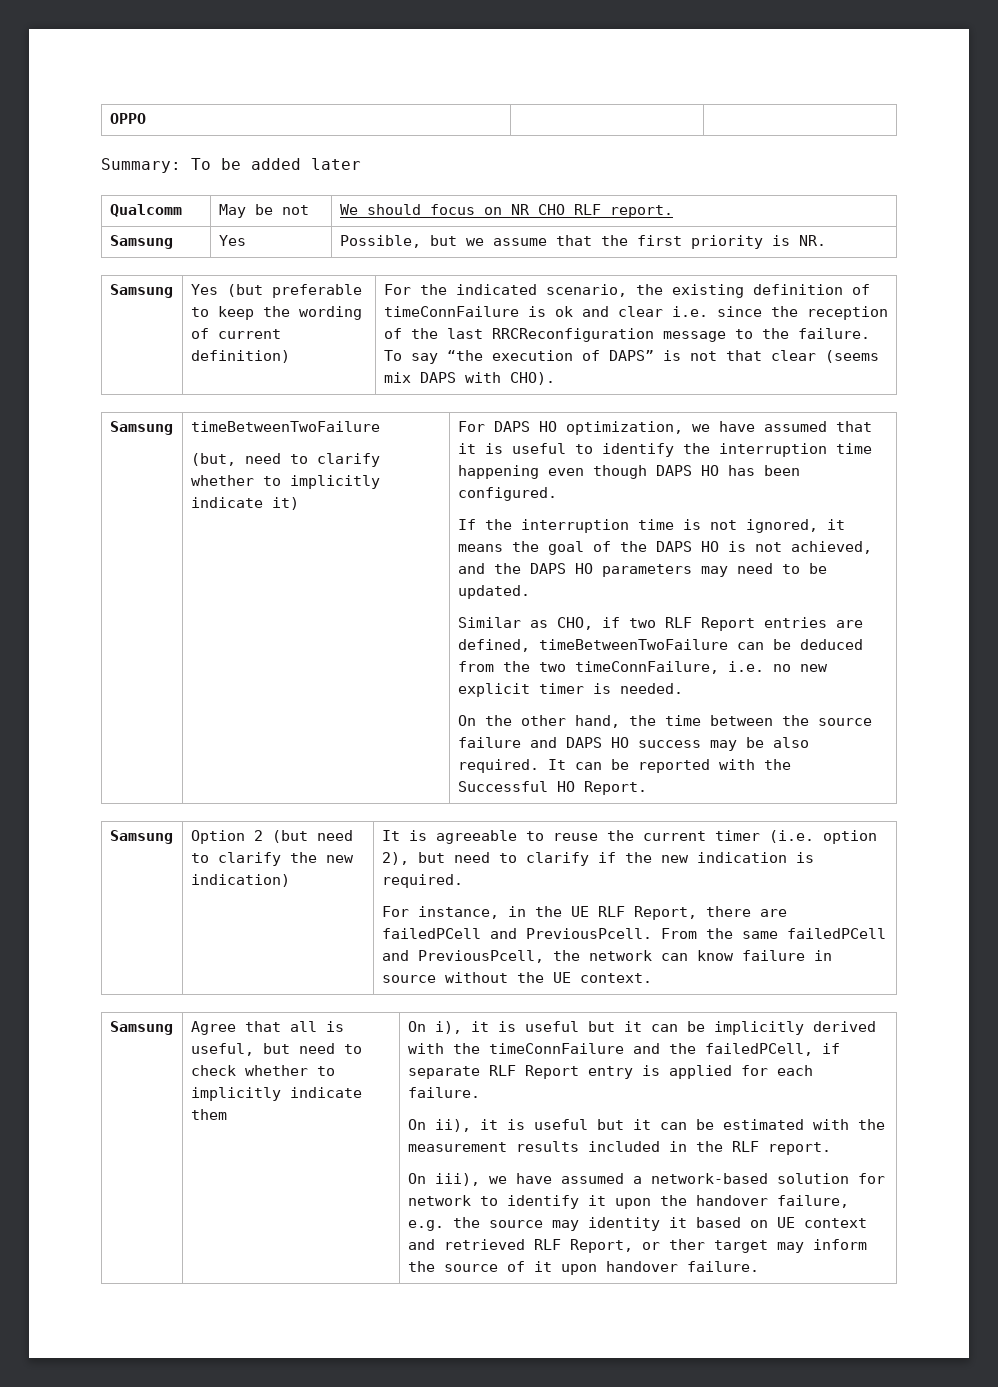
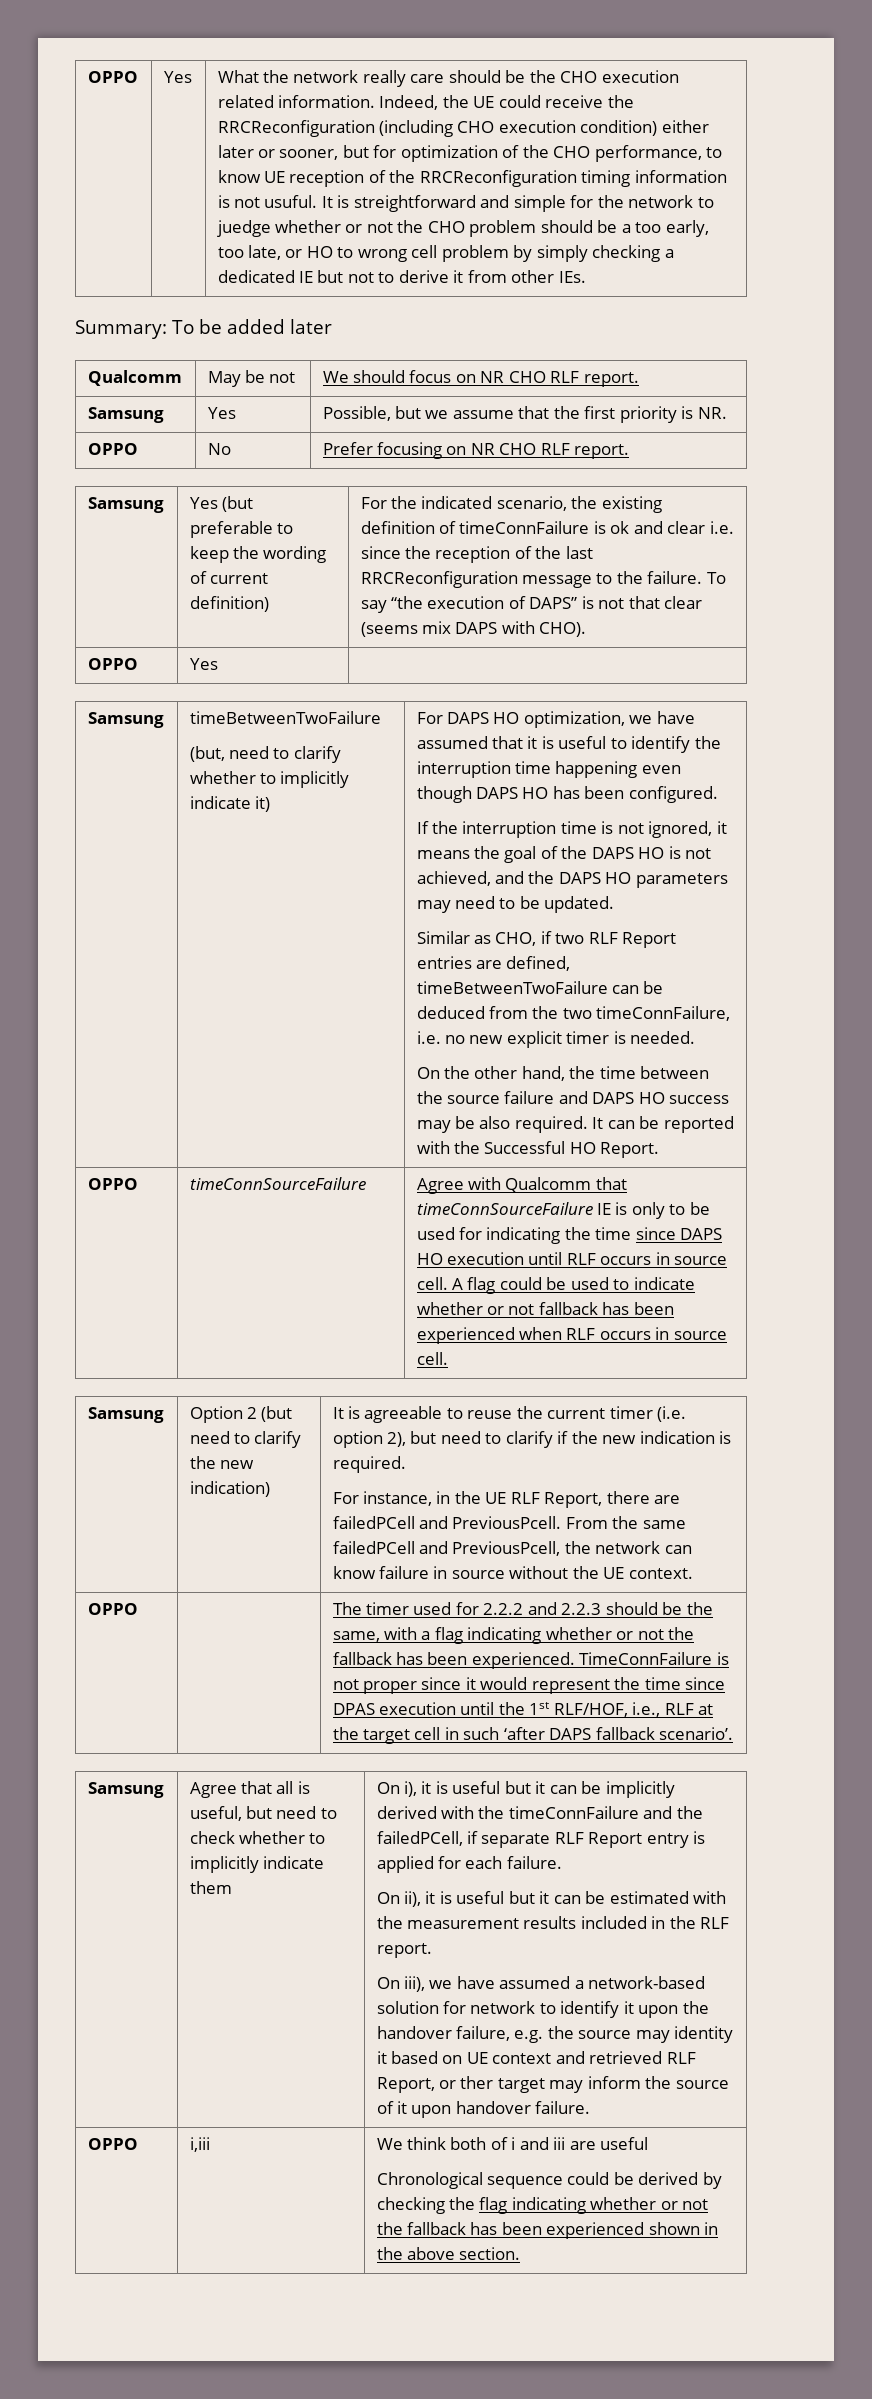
[109,113,146,124] OPPO | | -> [87,71,138,83] [163,71,192,83] [217,70,679,87] [217,95,634,110] [217,120,709,137] [217,145,723,162] [217,170,727,187] [217,195,714,212] [216,220,709,237] [217,245,674,262] [217,270,586,283] OPPO | Yes | What the network really care should be the CHO execution related information. Indeed, the UE could receive the RRCReconfiguration (including CHO execution condition) either later or sooner, but for optimization of the CHO performance, to know UE reception of the RRCReconfiguration timing information is not usuful. It is streightforward and simple for the network to juedge whether or not the CHO problem should be a too early, too late, or HO to wrong cell problem by simply checking a dedicated IE but not to derive it from other IEs.
(826, 240) none -> [87,443,138,455] [207,443,231,455] [322,442,630,459] // OPPO | No | Prefer focusing on NR CHO RLF report.
(555, 378) none -> [87,658,138,670] [189,658,218,670] // OPPO | Yes |
(647, 788) none -> [87,1178,138,1190] [189,1177,366,1190] [416,1177,627,1194] [416,1202,710,1219] [416,1227,723,1244] [416,1252,728,1265] [416,1277,695,1294] [416,1302,674,1315] [416,1327,727,1344] [416,1352,448,1365] // OPPO | timeConnSourceFailure | Agree with Qualcomm that timeConnSourceFailure IE is only to be used for indicating the time since DAPS HO execution until RLF occurs in source cell. A flag could be used to indicate whether or not fallback has been experienced when RLF occurs in source cell.
(652, 978) none -> [87,1603,138,1615] [332,1602,713,1615] [332,1627,695,1644] [332,1652,729,1669] [332,1677,726,1694] [332,1702,714,1717] [332,1727,734,1744] // OPPO | | The timer used for 2.2.2 and 2.2.3 should be the same, with a flag indicating whether or not the fallback has been experienced. TimeConnFailure is not proper since it would represent the time since DPAS execution until the 1st RLF/HOF, i.e., RLF at the target cell in such ‘after DAPS fallback scenario’.
(759, 1266) none -> [87,2138,138,2150] [189,2137,210,2152] [376,2137,649,2150] [376,2172,722,2189] [376,2197,709,2214] [376,2222,719,2239] [376,2247,521,2260] // OPPO | i,iii | We think both of i and iii are useful // Chronological sequence could be derived by checking the flag indicating whether or not the fallback has been experienced shown in the above section.

